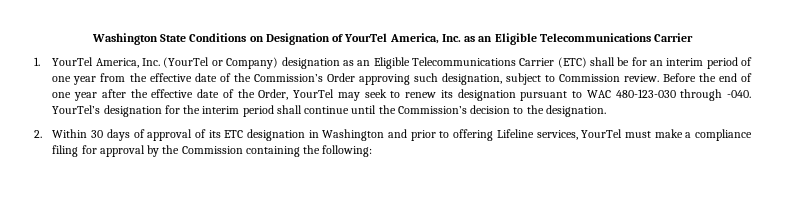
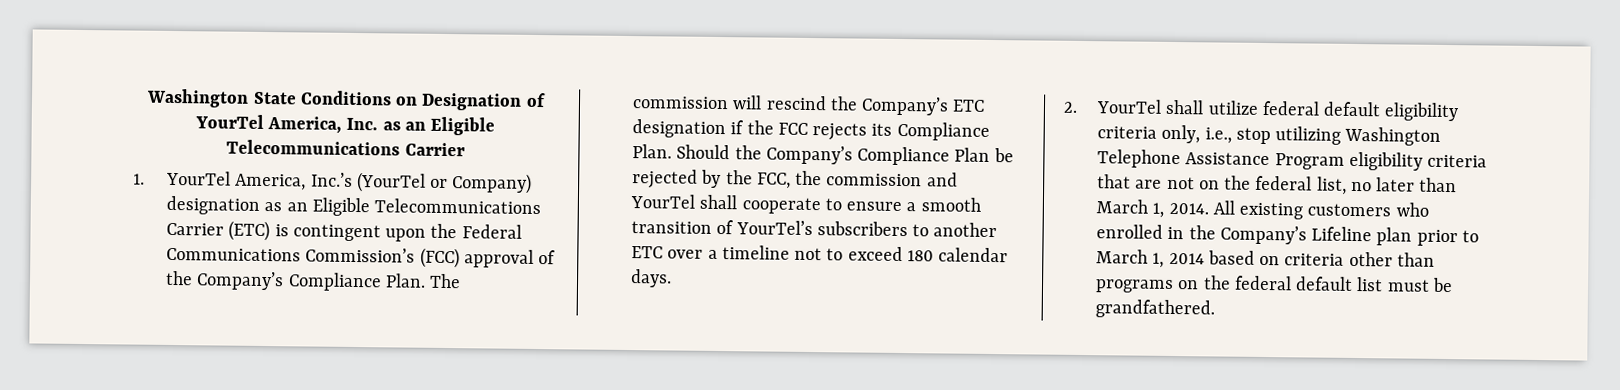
[142,58,161,66] Inc. -> [310,172,353,187] Inc.’s
[589,57,753,69] [52,73,753,85] [52,89,751,101] [52,105,606,117] [34,129,753,141] [52,145,373,157] shall be for an interim period of one year from the effective date of the Commission’s Order approving such designation, subject to Commission review. Before the end of one year after the effective date of the Order, YourTel may seek to renew its designation pursuant to WAC 480-123-030 through -040. YourTel’s designation for the interim period shall continue until the Commission’s decision to the designation. // 2. Within 30 days of approval of its ETC designation in Washington and prior to offering Lifeline services, YourTel must make a compliance filing for approval by the Commission containing the following: -> [274,223,522,242] [166,247,557,269] [165,270,462,292] [632,95,986,116] [632,119,990,141] [632,144,1014,166] [632,169,958,189] [630,194,981,215] [631,219,998,238] [631,245,1009,263] [630,269,673,288] [1063,99,1460,122] [1097,124,1442,146] [1097,149,1488,171] [1097,174,1458,195] [1096,199,1429,220] [1096,224,1479,247] [1096,249,1435,268] [1095,275,1453,294] [1095,299,1216,319] is contingent upon the Federal Communications Commission’s (FCC) approval of the Company’s Compliance Plan. The commission will rescind the Company’s ETC designation if the FCC rejects its Compliance Plan. Should the Company’s Compliance Plan be rejected by the FCC, the commission and YourTel shall cooperate to ensure a smooth transition of YourTel’s subscribers to another ETC over a timeline not to exceed 180 calendar days. // 2. YourTel shall utilize federal default eligibility criteria only, i.e., stop utilizing Washington Telephone Assistance Program eligibility criteria that are not on the federal list, no later than March 1, 2014. All existing customers who enrolled in the Company’s Lifeline plan prior to March 1, 2014 based on criteria other than programs on the federal default list must be grandfathered.

